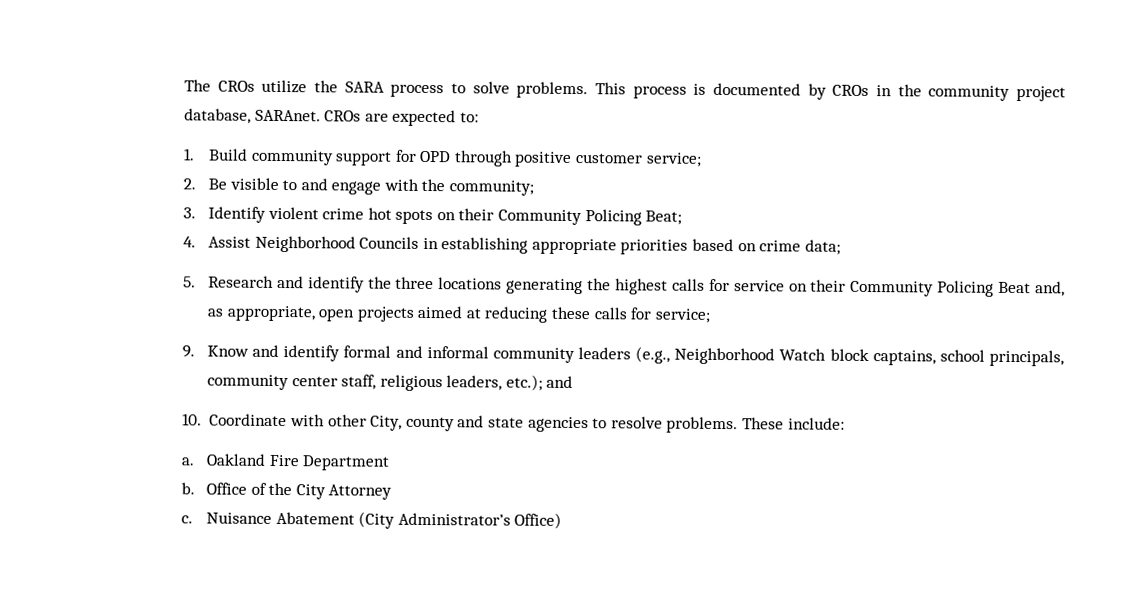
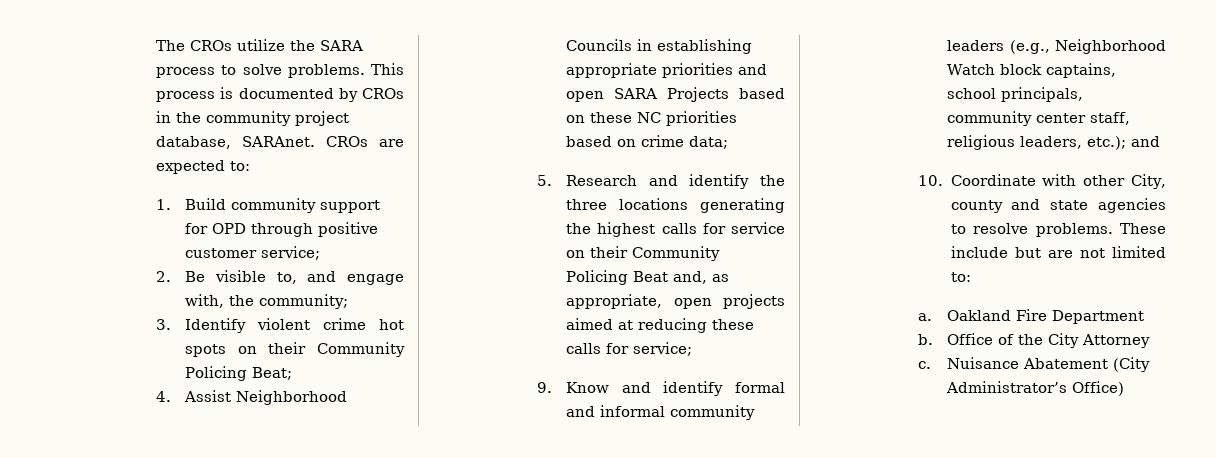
[282,180,298,191] to -> [276,272,297,284] to,
[383,178,419,191] with -> [185,294,225,308] with,
(689, 247) none -> [738,64,768,75] [566,87,785,102] [566,111,738,126] and open SARA Projects based on these NC priorities
[787,417,845,430] include: -> [950,246,1166,258] [950,272,971,282] include but are not limited to:

